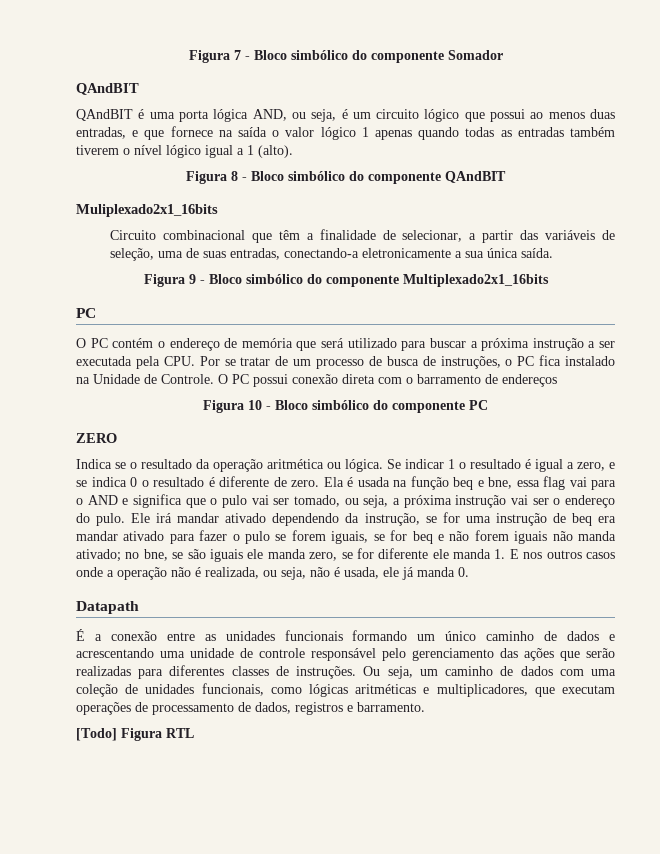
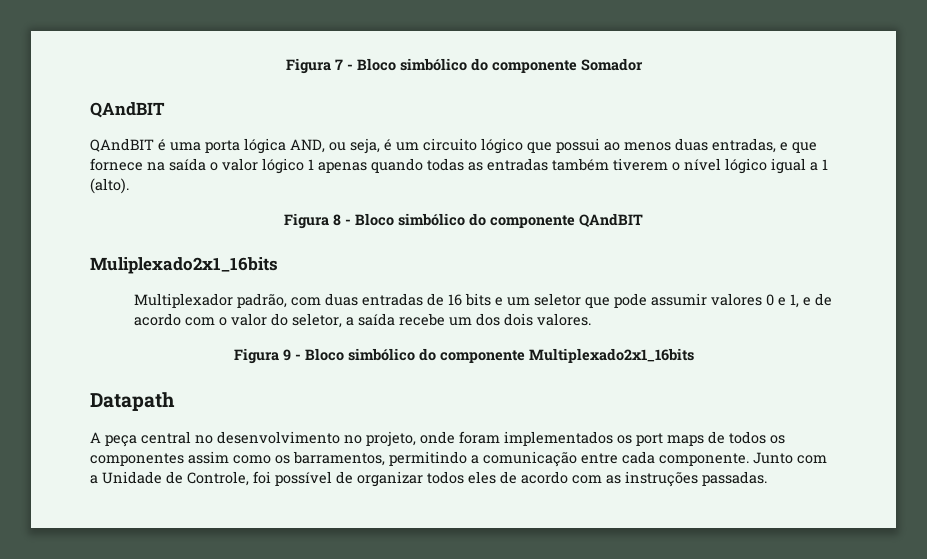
[110,229,615,243] [110,248,554,261] Circuito combinacional que têm a finalidade de selecionar, a partir das variáveis de seleção, uma de suas entradas, conectando-a eletronicamente a sua única saída. -> [133,293,832,308] [133,313,591,328] Multiplexador padrão, com duas entradas de 16 bits e um seletor que pode assumir valores 0 e 1, e de acordo com o valor do seletor, a saída recebe um dos dois valores.
[76,308,96,318] [76,338,615,351] [76,355,615,369] [76,374,557,387] [203,400,488,413] [76,433,117,443] [76,459,615,472] [76,476,616,490] [76,494,616,508] [76,512,616,526] [76,530,617,544] [76,548,616,562] [76,567,469,580] [76,601,139,614] [76,629,615,641] [76,648,615,661] [76,665,616,679] [76,683,615,697] [76,702,425,715] [76,728,194,741] PC // O PC contém o endereço de memória que será utilizado para buscar a próxima instrução a ser executada pela CPU. Por se tratar de um processo de busca de instruções, o PC fica instalado na Unidade de Controle. O PC possui conexão direta com o barramento de endereços // Figura 10 - Bloco simbólico do componente PC // ZERO // Indica se o resultado da operação aritmética ou lógica. Se indicar 1 o resultado é igual a zero, e se indica 0 o resultado é diferente de zero. Ela é usada na função beq e bne, essa flag vai para o AND e significa que o pulo vai ser tomado, ou seja, a próxima instrução vai ser o endereço do pulo. Ele irá mandar ativado dependendo da instrução, se for uma instrução de beq era mandar ativado para fazer o pulo se forem iguais, se for beq e não forem iguais não manda ativado; no bne, se são iguais ele manda zero, se for diferente ele manda 1. E nos outros casos onde a operação não é realizada, ou seja, não é usada, ele já manda 0. // Datapath // É a conexão entre as unidades funcionais formando um único caminho de dados e acrescentando uma unidade de controle responsável pelo gerenciamento das ações que serão realizadas para diferentes classes de instruções. Ou seja, um caminho de dados com uma coleção de unidades funcionais, como lógicas aritméticas e multiplicadores, que executam operações de processamento de dados, registros e barramento. // [Todo] Figura RTL -> [90,392,175,411] [90,431,785,447] [90,451,827,467] [90,471,767,487] Datapath // A peça central no desenvolvimento no projeto, onde foram implementados os port maps de todos os componentes assim como os barramentos, permitindo a comunicação entre cada componente. Junto com a Unidade de Controle, foi possível de organizar todos eles de acordo com as instruções passadas.

